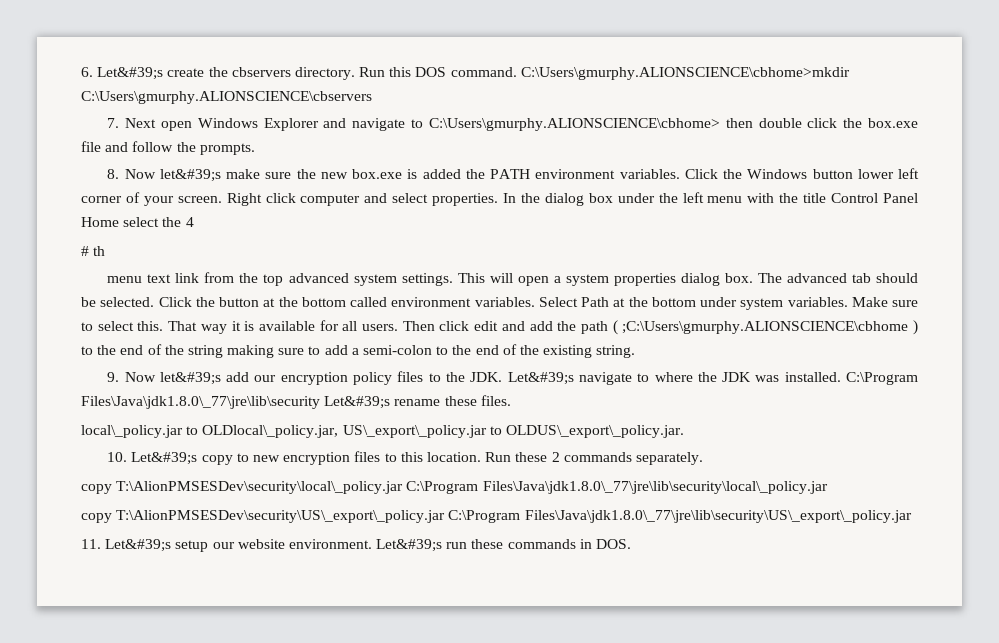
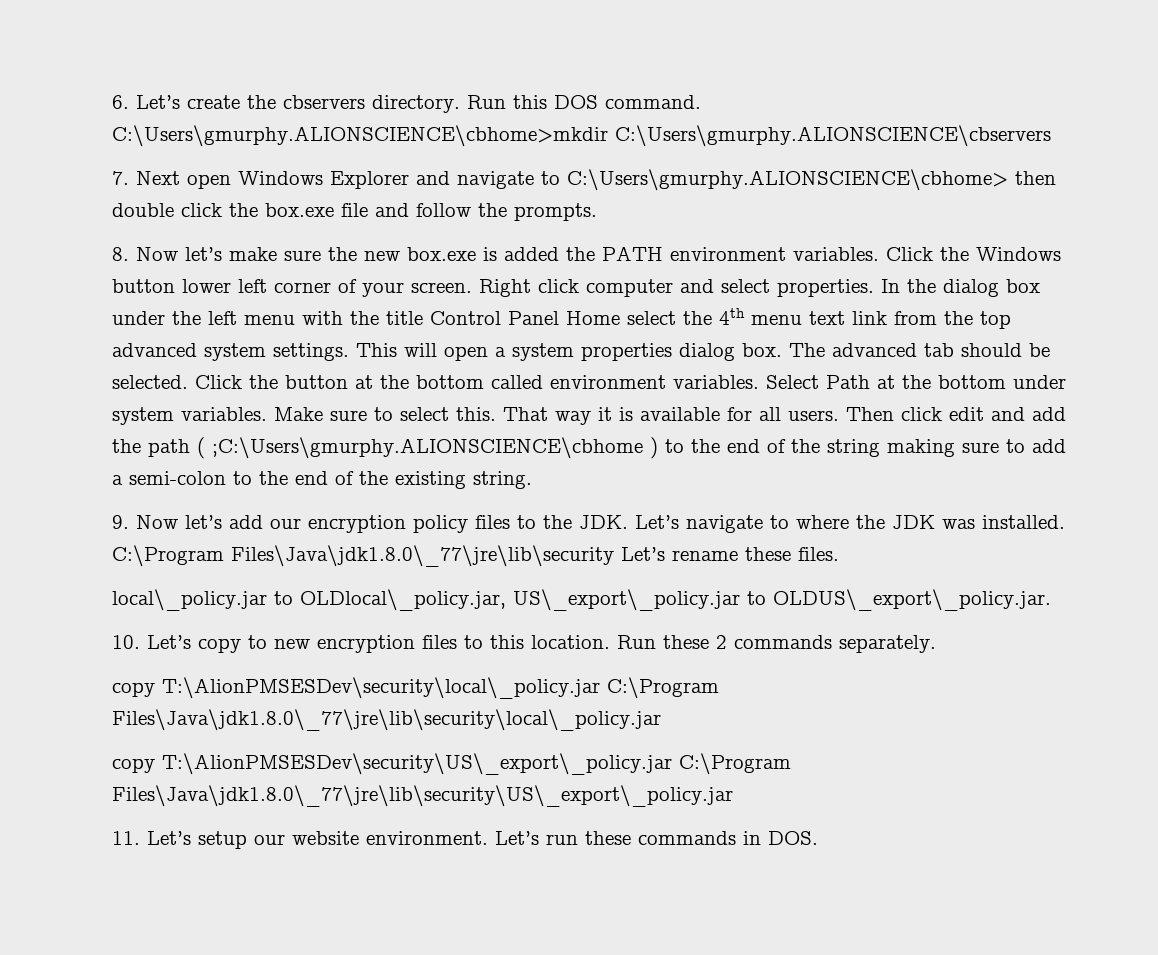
[97,67,164,80] Let&#39;s -> [136,95,180,109] Let’s
[159,169,221,182] let&#39;s -> [185,247,222,261] let’s
[185,217,194,227] [81,246,106,256] 4 // # th // -> [719,308,745,325] 4th
[159,372,221,385] let&#39;s -> [185,515,222,529] let’s
[507,372,574,385] Let&#39;s -> [635,515,679,529] Let’s
[324,396,391,409] Let&#39;s -> [621,547,665,561] Let’s
[131,452,198,465] Let&#39;s -> [147,635,191,649] Let’s
[105,539,172,552] Let&#39;s -> [147,831,191,845] Let’s
[376,539,443,552] Let&#39;s -> [495,831,539,845] Let’s

